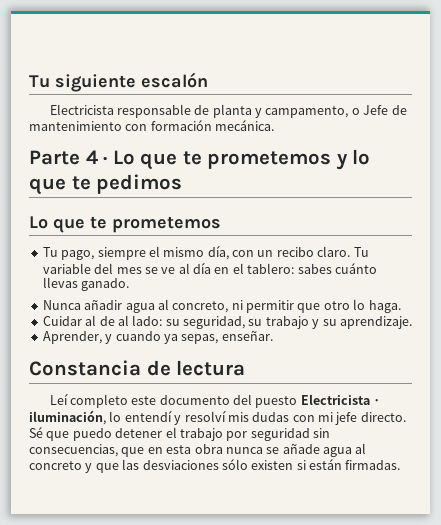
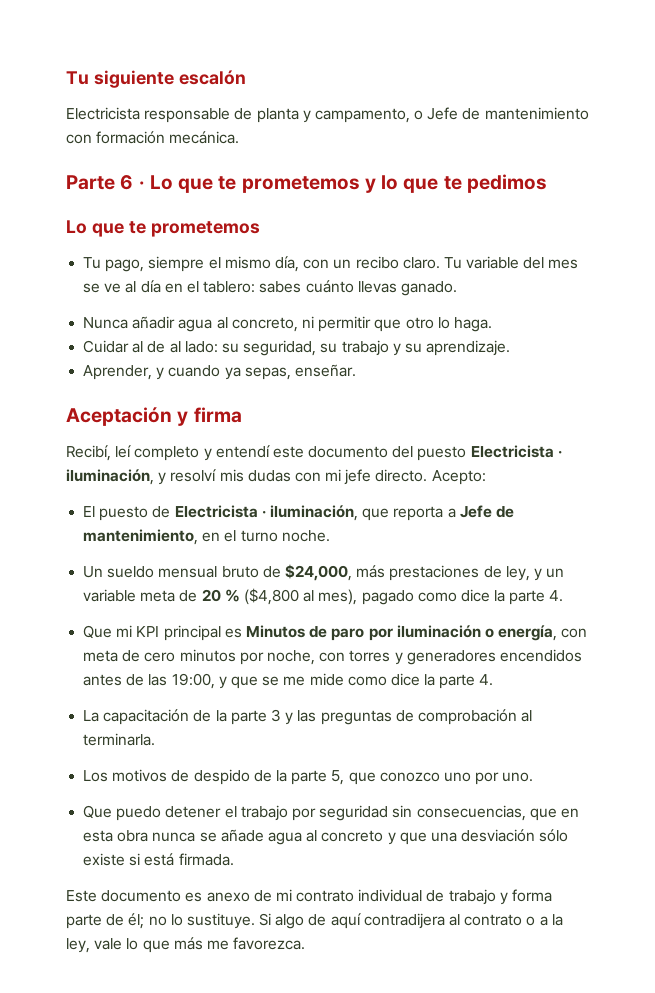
[85,150,98,164] 4 -> [120,175,134,190] 6
[29,360,246,376] [49,393,128,408] Constancia de lectura // Leí completo -> [66,407,242,426] [66,445,270,461] Aceptación y firma // Recibí, leí completo y entendí
[109,410,172,422] lo entendí -> (154, 477) none
[29,427,70,441] Sé que -> [431,470,486,485] [83,505,514,521] [83,529,330,545] [83,564,565,581] [83,588,564,605] [83,625,588,641] [83,649,582,665] [83,673,494,689] [83,709,533,725] [83,733,156,746] [83,769,534,785] [83,805,113,819] Acepto: // El puesto de Electricista · iluminación, que reporta a Jefe de mantenimiento, en el turno noche. // Un sueldo mensual bruto de $24,000, más prestaciones de ley, y un variable meta de 20 % ($4,800 al mes), pagado como dice la parte 4. // Que mi KPI principal es Minutos de paro por iluminación o energía, con meta de cero minutos por noche, con torres y generadores encendidos antes de las 19:00, y que se me mide como dice la parte 4. // La capacitación de la parte 3 y las preguntas de comprobación al terminarla. // Los motivos de despido de la parte 5, que conozco uno por uno. // Que
[122,459,401,470] las desviaciones sólo existen si están firmadas. -> [430,829,569,842] [83,853,234,866] [66,889,553,905] [66,913,563,929] [66,937,306,953] una desviación sólo existe si está firmada. // Este documento es anexo de mi contrato individual de trabajo y forma parte de él; no lo sustituye. Si algo de aquí contradijera al contrato o a la ley, vale lo que más me favorezca.

